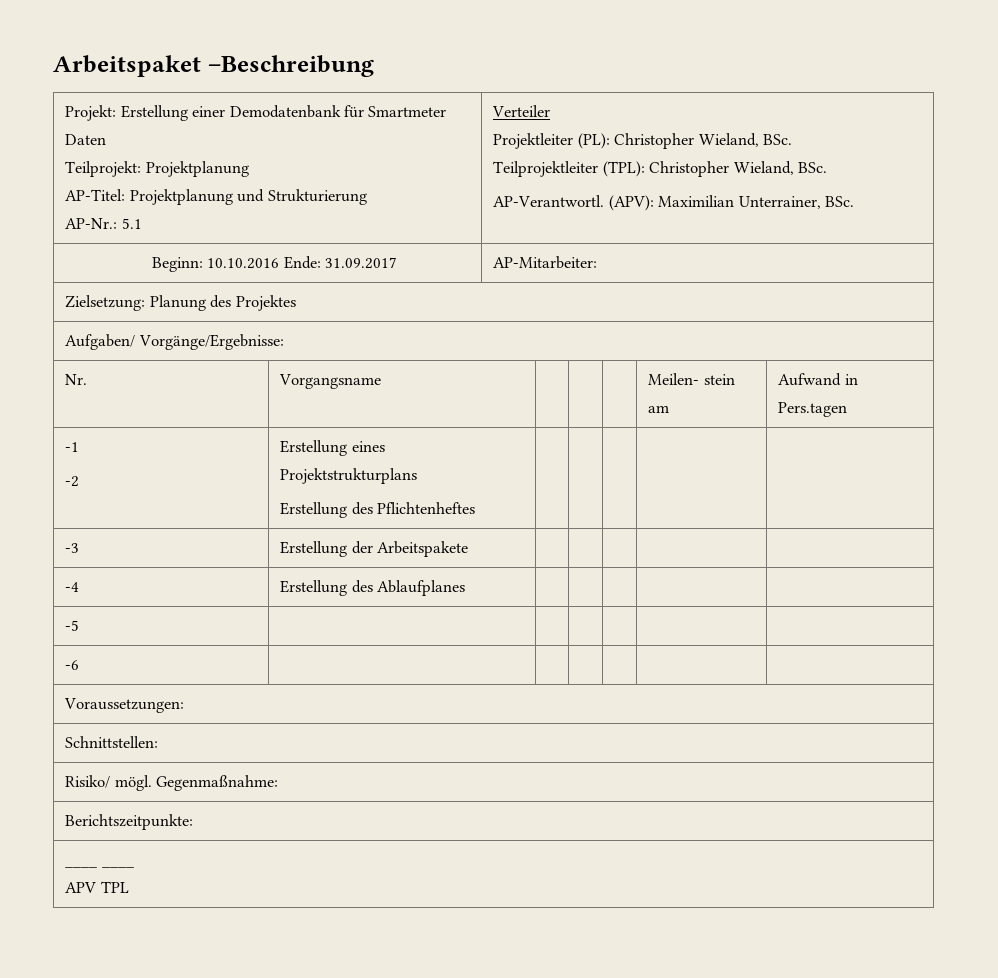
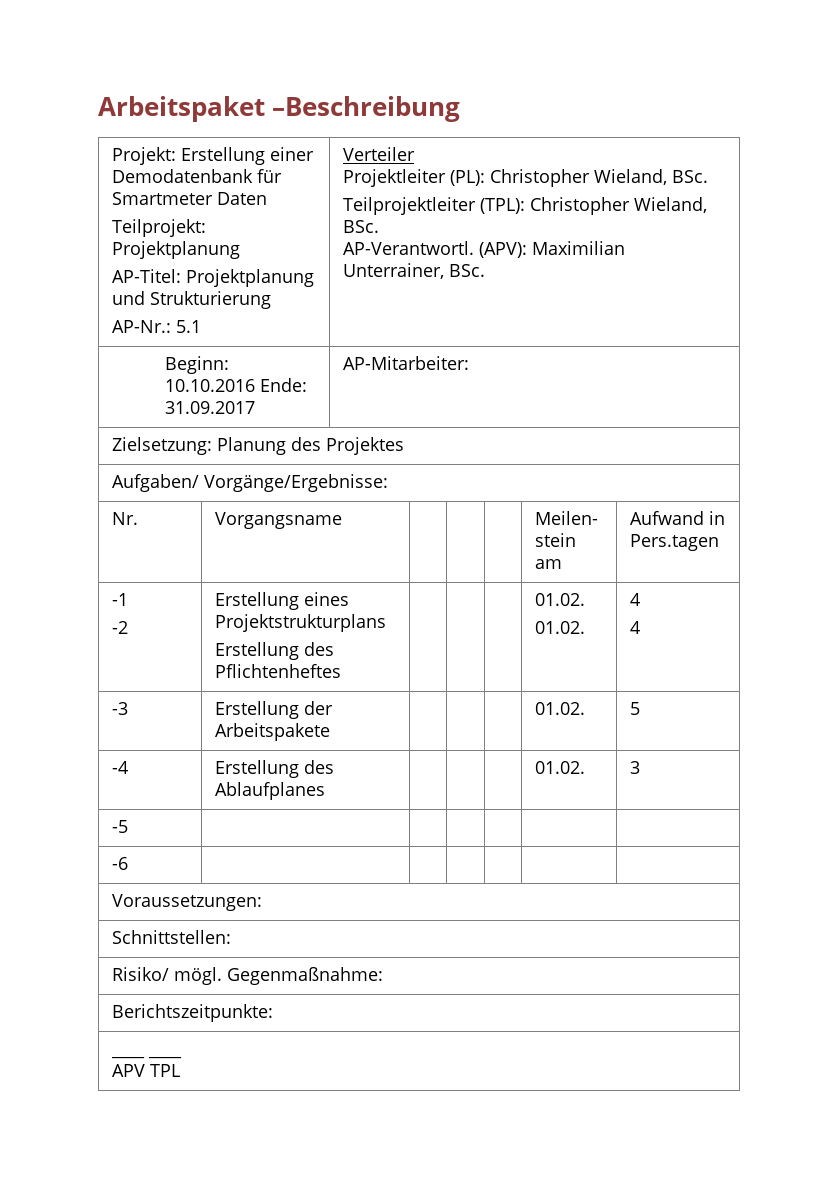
(476, 508) | -> [534,593,585,606] [534,621,585,634] [629,593,640,606] [629,621,640,634] 01.02. // 01.02. | 4 // 4
(469, 549) | -> [534,702,585,715] [629,702,640,715] 01.02. | 5
(466, 588) | -> [534,761,585,774] [629,761,640,774] 01.02. | 3

